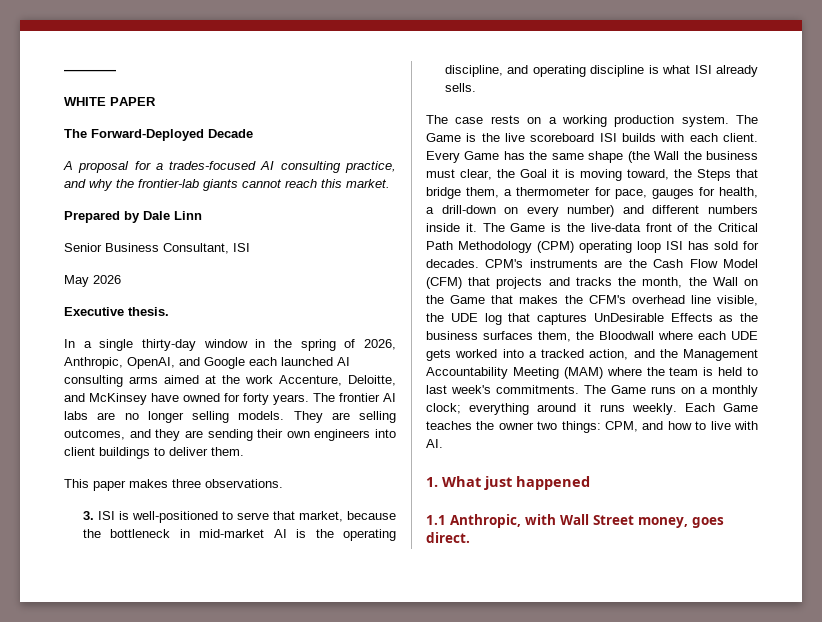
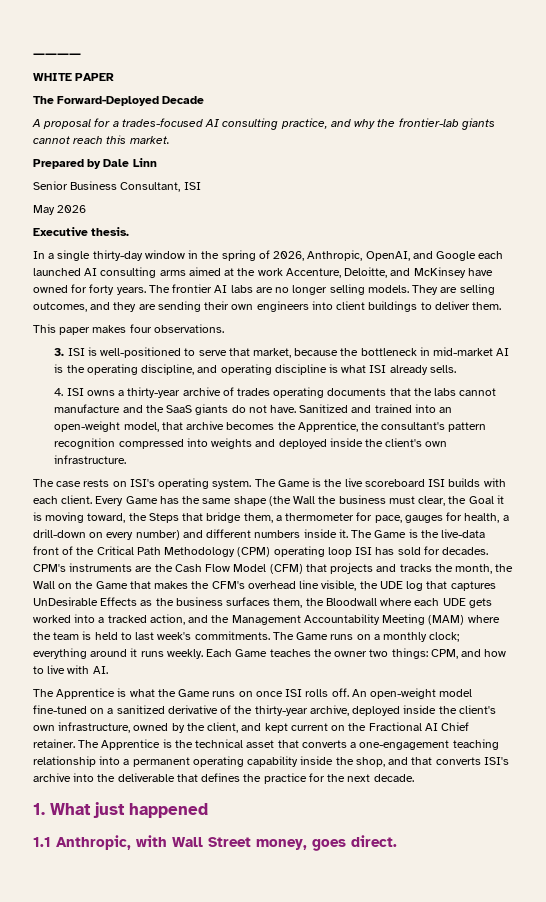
[172,479,201,488] three -> [129,324,152,333] four
(476, 87) none -> [54,387,497,398] [54,404,453,415] [54,421,487,432] [54,438,448,449] [54,455,127,464] // 4. ISI owns a thirty-year archive of trades operating documents that the labs cannot manufacture and the SaaS giants do not have. Sanitized and trained into an open-weight model, that archive becomes the Apprentice, the consultant's pattern recognition compressed into weights and deployed inside the client's own infrastructure.
[548,115,675,127] a working production -> [129,478,210,489] ISI's operating
(443, 443) none -> [33,688,473,699] [33,705,496,716] [33,722,470,733] [33,739,499,750] [33,756,509,767] [33,773,414,784] // The Apprentice is what the Game runs on once ISI rolls off. An open-weight model fine-tuned on a sanitized derivative of the thirty-year archive, deployed inside the client's own infrastructure, owned by the client, and kept current on the Fractional AI Chief retainer. The Apprentice is the technical asset that converts a one-engagement teaching relationship into a permanent operating capability inside the shop, and that converts ISI's archive into the deliverable that defines the practice for the next decade.

